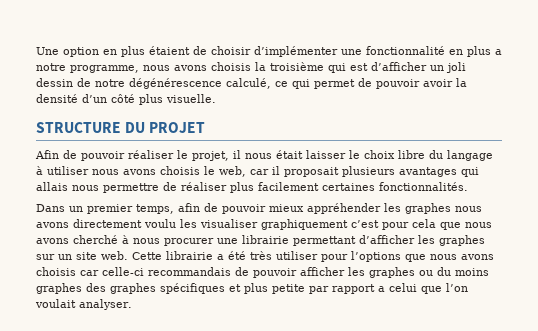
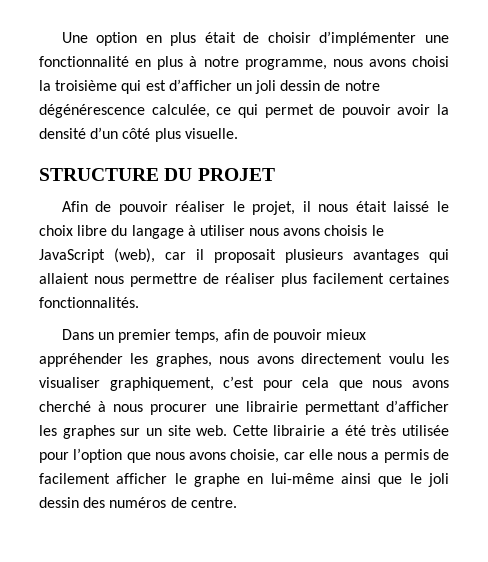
[149,46,190,55] étaient -> [204,32,236,43] était
[495,49,502,55] a -> [189,56,198,67] à
[211,62,251,71] choisis -> [412,56,449,67] choisi
[226,78,271,89] calculé, -> [151,104,210,118] calculée,
[306,150,346,159] laisser -> [393,201,430,212] laissé
[219,166,246,177] web, -> [39,248,155,263] JavaScript (web),
[36,182,68,191] allais -> [39,273,89,284] allaient
[405,203,451,214] graphes -> [155,353,212,367] graphes,
[261,219,348,230] graphiquement -> [109,377,214,391] graphiquement,
[276,251,494,262] [36,267,489,278] [36,283,468,294] [35,299,132,310] utiliser pour l’options que nous avons choisis car celle-ci recommandais de pouvoir afficher les graphes ou du moins graphes des graphes spécifiques et plus petite par rapport a celui que l’on voulait analyser. -> [401,425,449,436] [39,448,449,463] [39,473,449,487] [39,497,237,508] utilisée pour l’option que nous avons choisie, car elle nous a permis de facilement afficher le graphe en lui-même ainsi que le joli dessin des numéros de centre.

